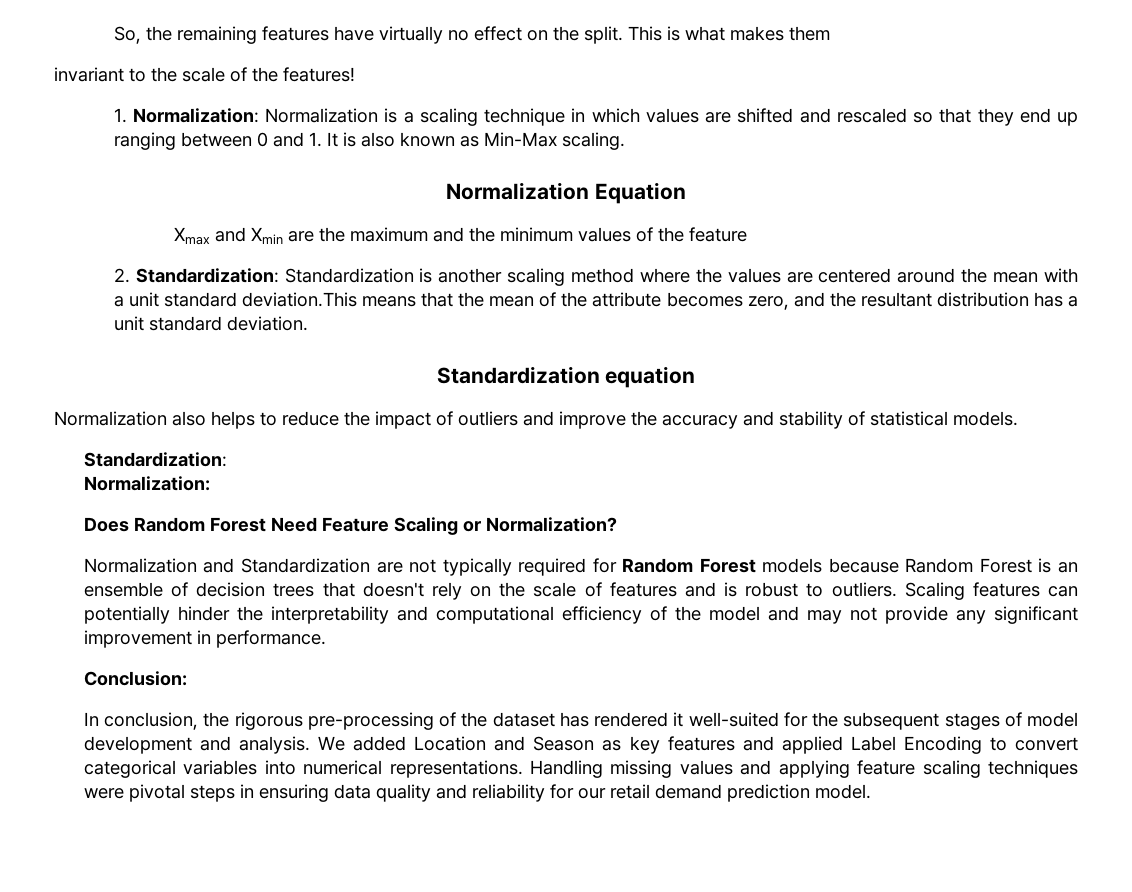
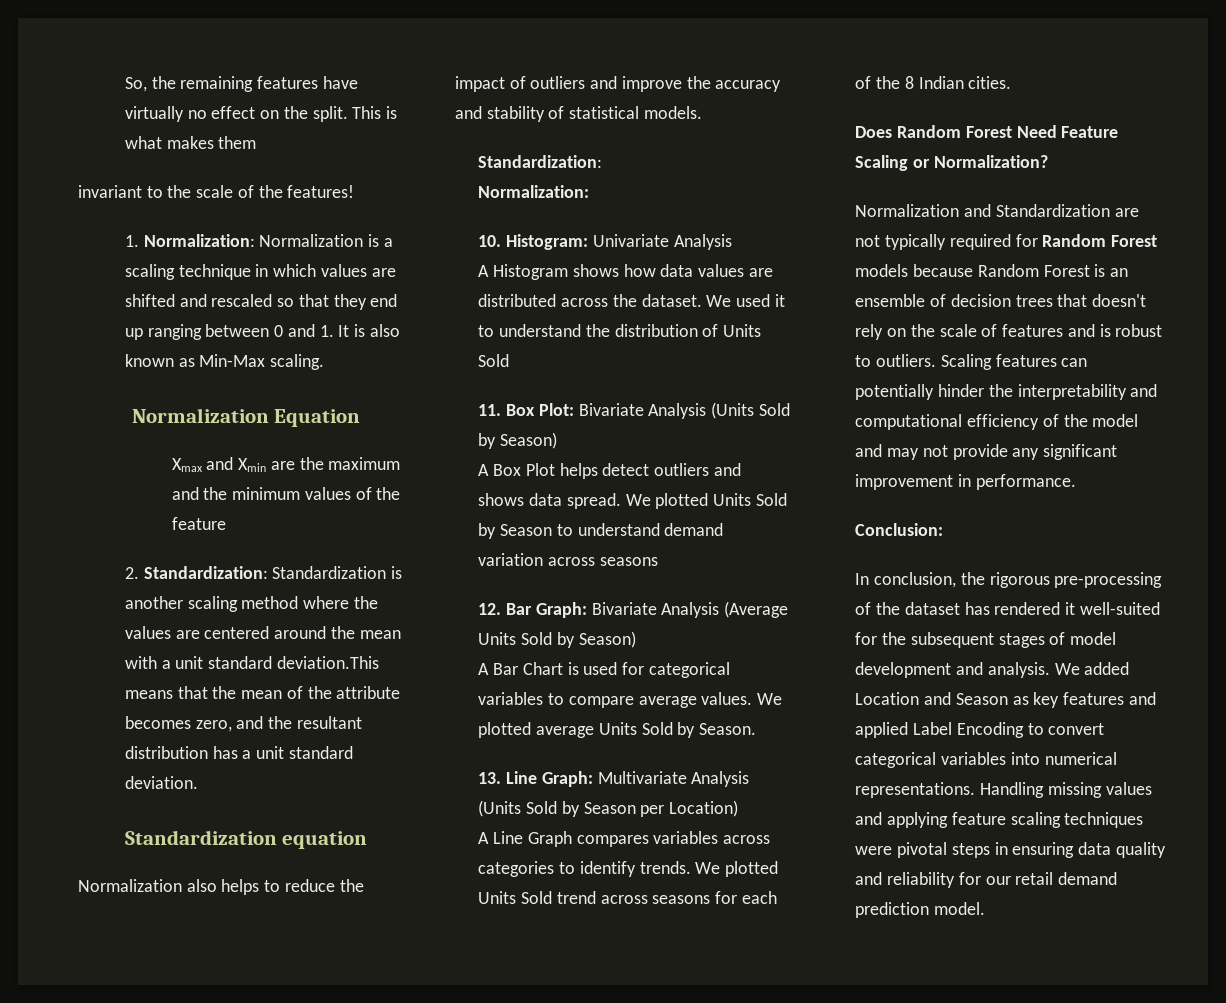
(210, 483) none -> [478,234,732,250] [478,264,773,280] [478,294,785,307] [478,324,762,337] [478,354,510,367] [478,402,790,419] [478,432,558,449] [478,463,741,479] [478,493,787,509] [478,523,724,539] [478,553,658,566] [478,601,789,618] [478,631,636,648] [478,662,730,678] [478,692,783,708] [478,722,757,738] [478,771,750,787] [478,800,739,817] [478,831,771,847] [478,861,779,877] [478,891,777,904] [855,76,1012,89] // 10. Histogram: Univariate Analysis // A Histogram shows how data values are distributed across the dataset. We used it to understand the distribution of Units Sold // 11. Box Plot: Bivariate Analysis (Units Sold by Season) // A Box Plot helps detect outliers and shows data spread. We plotted Units Sold by Season to understand demand variation across seasons // 12. Bar Graph: Bivariate Analysis (Average Units Sold by Season) // A Bar Chart is used for categorical variables to compare average values. We plotted average Units Sold by Season. // 13. Line Graph: Multivariate Analysis (Units Sold by Season per Location) // A Line Graph compares variables across categories to identify trends. We plotted Units Sold trend across seasons for each of the 8 Indian cities.

